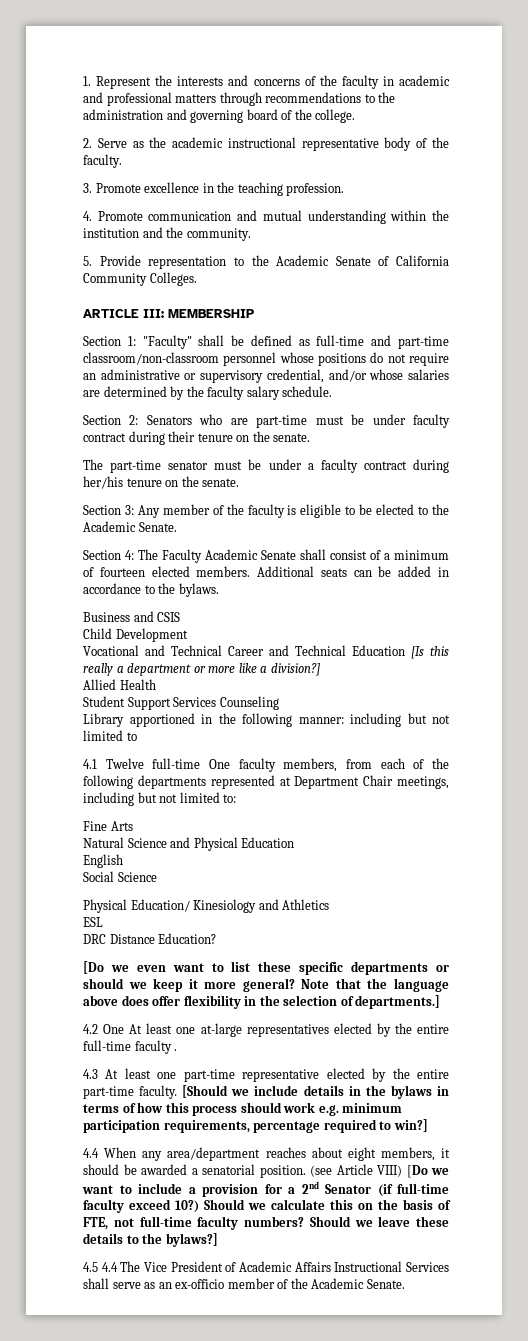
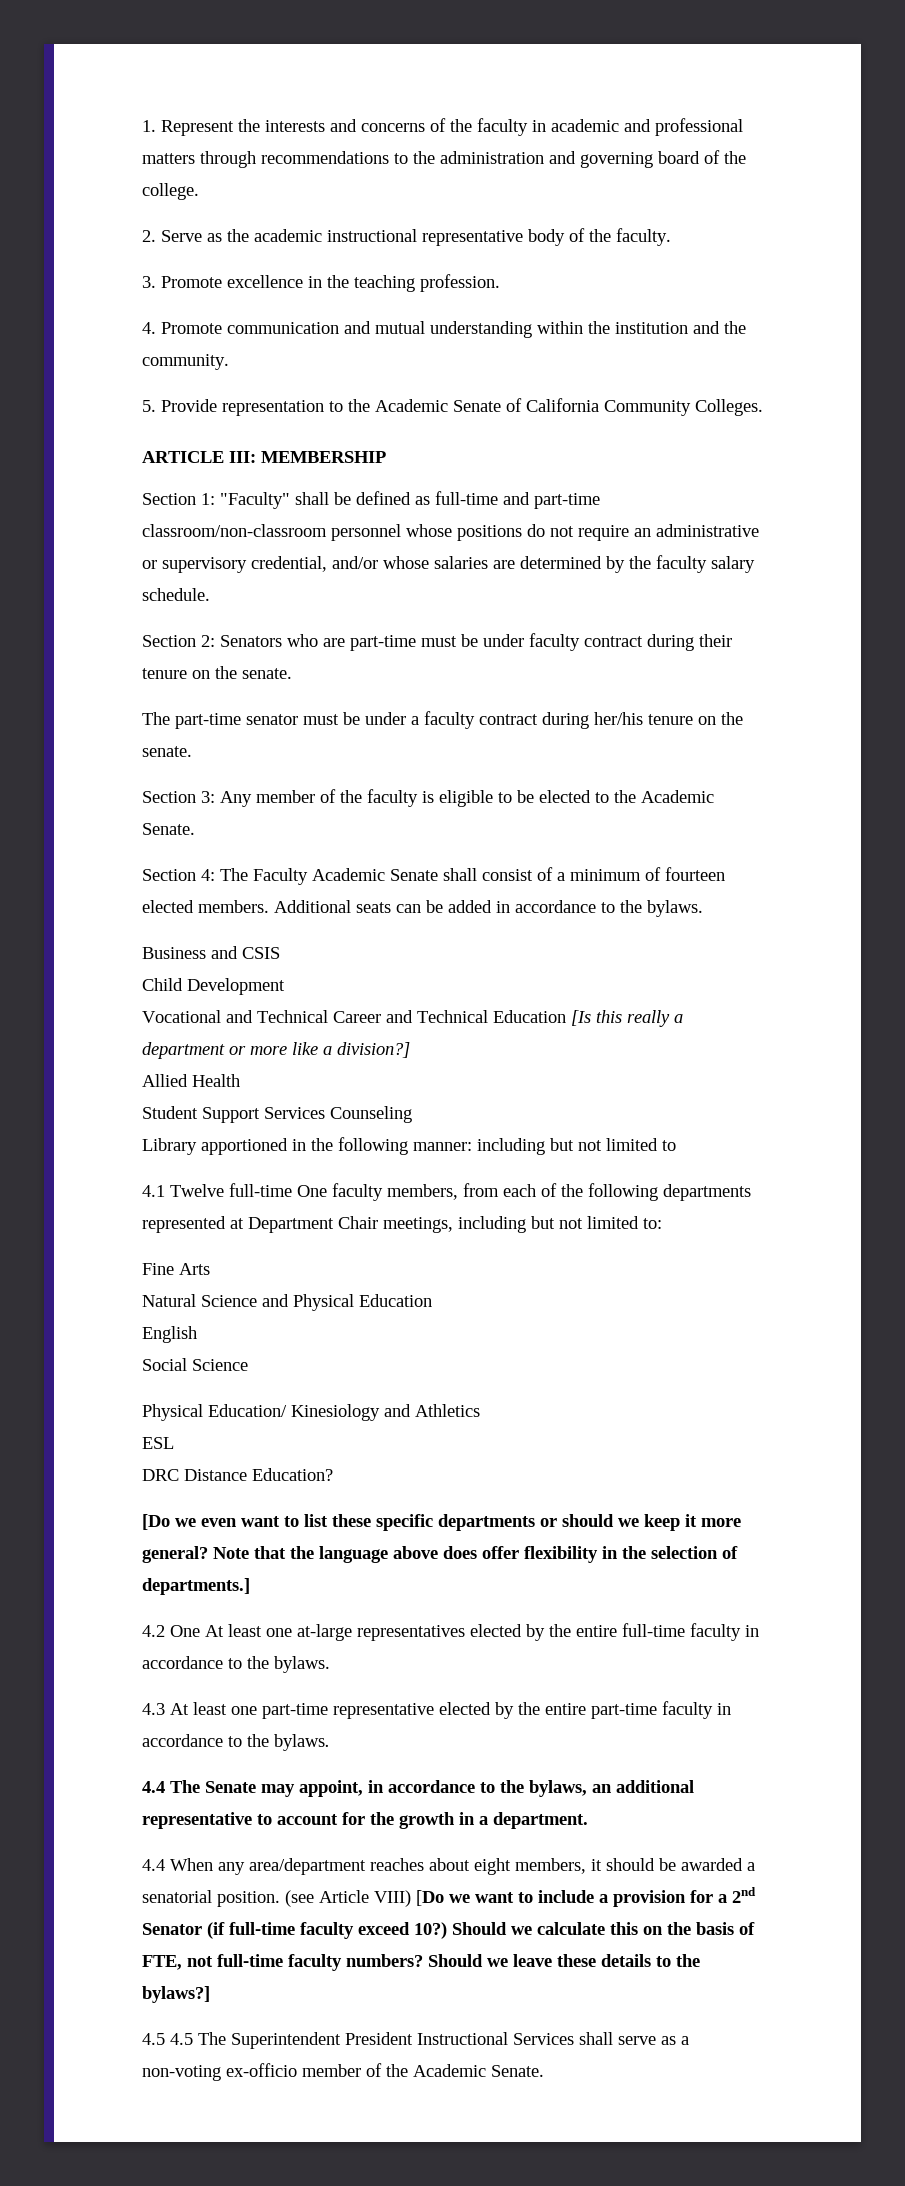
[174,1049,178,1051] . -> [745,1625,759,1637] [142,1656,330,1673] in accordance to the bylaws.
[139,1085,449,1099] [83,1102,403,1116] [83,1119,428,1133] faculty. [Should we include details in the bylaws in terms of how this process should work e.g. minimum participation requirements, percentage required to win?] -> [662,1701,731,1719] [142,1734,330,1751] [142,1780,694,1797] [142,1812,588,1829] faculty in accordance to the bylaws. // 4.4 The Senate may appoint, in accordance to the bylaws, an additional representative to account for the growth in a department.
[101,1261,331,1272] 4.4 The Vice President of Academic Affairs -> [170,2032,413,2049] 4.5 The Superintendent President
[158,1282,172,1289] an -> [681,2036,689,2045] [142,2065,221,2081] a non-voting

